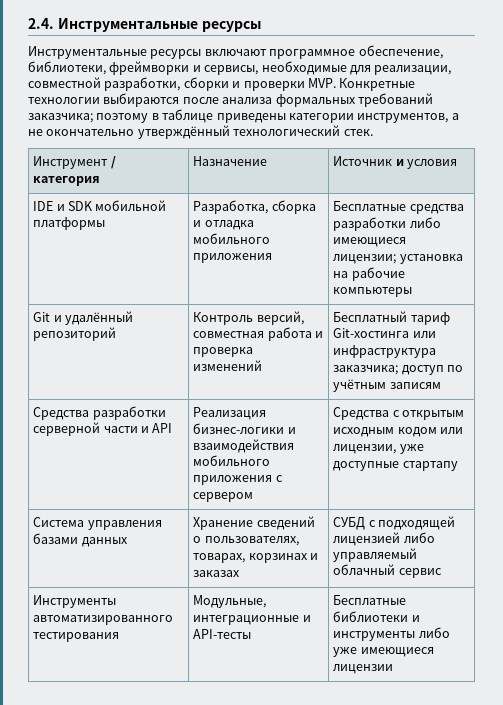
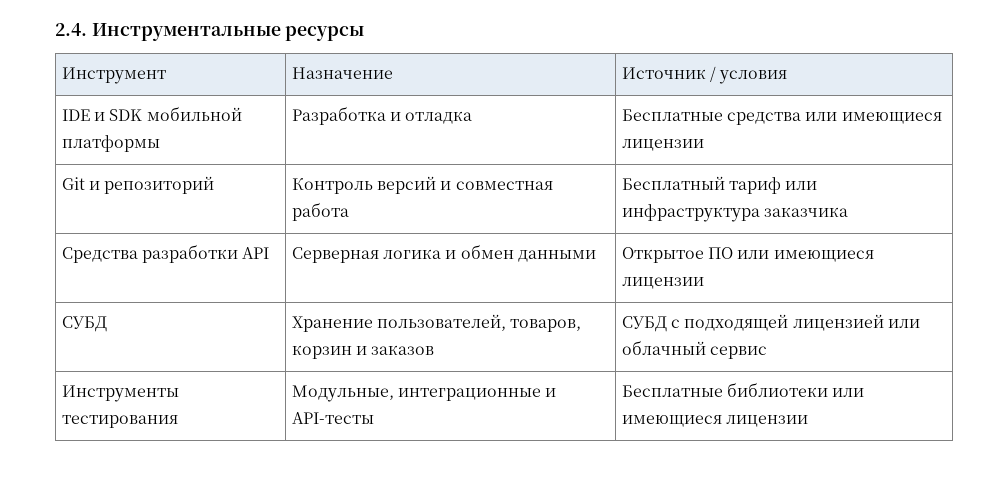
[28,45,443,59] [28,61,452,75] [28,77,416,91] [28,93,433,107] [28,109,459,123] [28,125,373,139] // Инструментальные ресурсы включают программное обеспечение, библиотеки, фреймворки и сервисы, необходимые для реализации, совместной разработки, сборки и проверки MVP. Конкретные технологии выбираются после анализа формальных требований заказчика; поэтому в таблице приведены категории инструментов, а не окончательно утверждённый технологический стек. -> (365, 33) none
[110,156,116,169] [33,176,101,186] / категория -> (166, 75) none
[395,159,404,166] и -> [710,66,717,82] /
[193,200,316,214] Разработка, сборка -> [291,106,386,125] Разработка
[193,233,271,244] [193,253,273,263] мобильного приложения -> (473, 117) none
[333,217,441,231] [333,237,407,247] [333,254,463,264] [333,267,405,281] [333,287,413,297] разработки либо имеющиеся лицензии; установка на рабочие компьютеры -> [805,112,942,124] [621,139,704,151] или имеющиеся лицензии
[65,311,134,325] удалённый -> (101, 185) none
[256,311,304,325] версий, -> [377,176,452,194] версий и
[315,331,324,338] [193,347,254,357] [193,360,263,371] и проверка изменений -> (349, 211) none
[333,328,410,338] Git-хостинга -> (782, 185) none
[333,365,464,375] [333,379,441,392] [33,406,166,420] [33,422,173,436] [193,407,267,420] [193,423,296,434] [193,439,295,453] [193,455,271,466] [193,475,283,485] [193,492,254,502] [333,407,465,420] [333,427,464,437] [333,444,424,454] [333,461,458,471] [33,517,162,530] [33,533,128,547] [193,516,315,530] [193,536,299,546] [193,553,319,563] [193,570,241,577] заказчика; доступ по учётным записям // Средства разработки серверной части и API | Реализация бизнес-логики и взаимодействия мобильного приложения с сервером | Средства с открытым исходным кодом или лицензии, уже доступные стартапу // Система управления базами данных | Хранение сведений о пользователях, товарах, корзинах и заказах -> [764,207,849,217] [61,244,270,263] [291,244,597,263] [621,247,874,263] [621,277,704,289] [61,316,107,332] [291,314,582,332] [291,345,435,359] заказчика // Средства разработки API | Серверная логика и обмен данными | Открытое ПО или имеющиеся лицензии // СУБД | Хранение пользователей, товаров, корзин и заказов
[403,532,435,543] [333,548,418,562] либо управляемый -> [888,319,921,328] или
[33,615,174,625] автоматизированного -> (179, 393) none
[411,615,420,622] [333,627,450,641] [333,647,358,657] и инструменты либо уже -> [832,388,865,397] или

